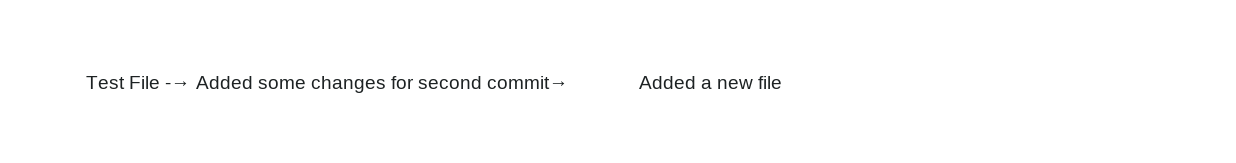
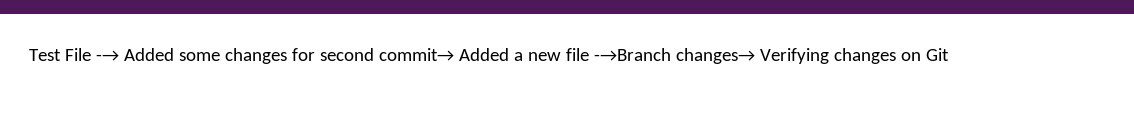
(783, 82) none -> [593,48,949,64] -→Branch changes→ Verifying changes on Git

